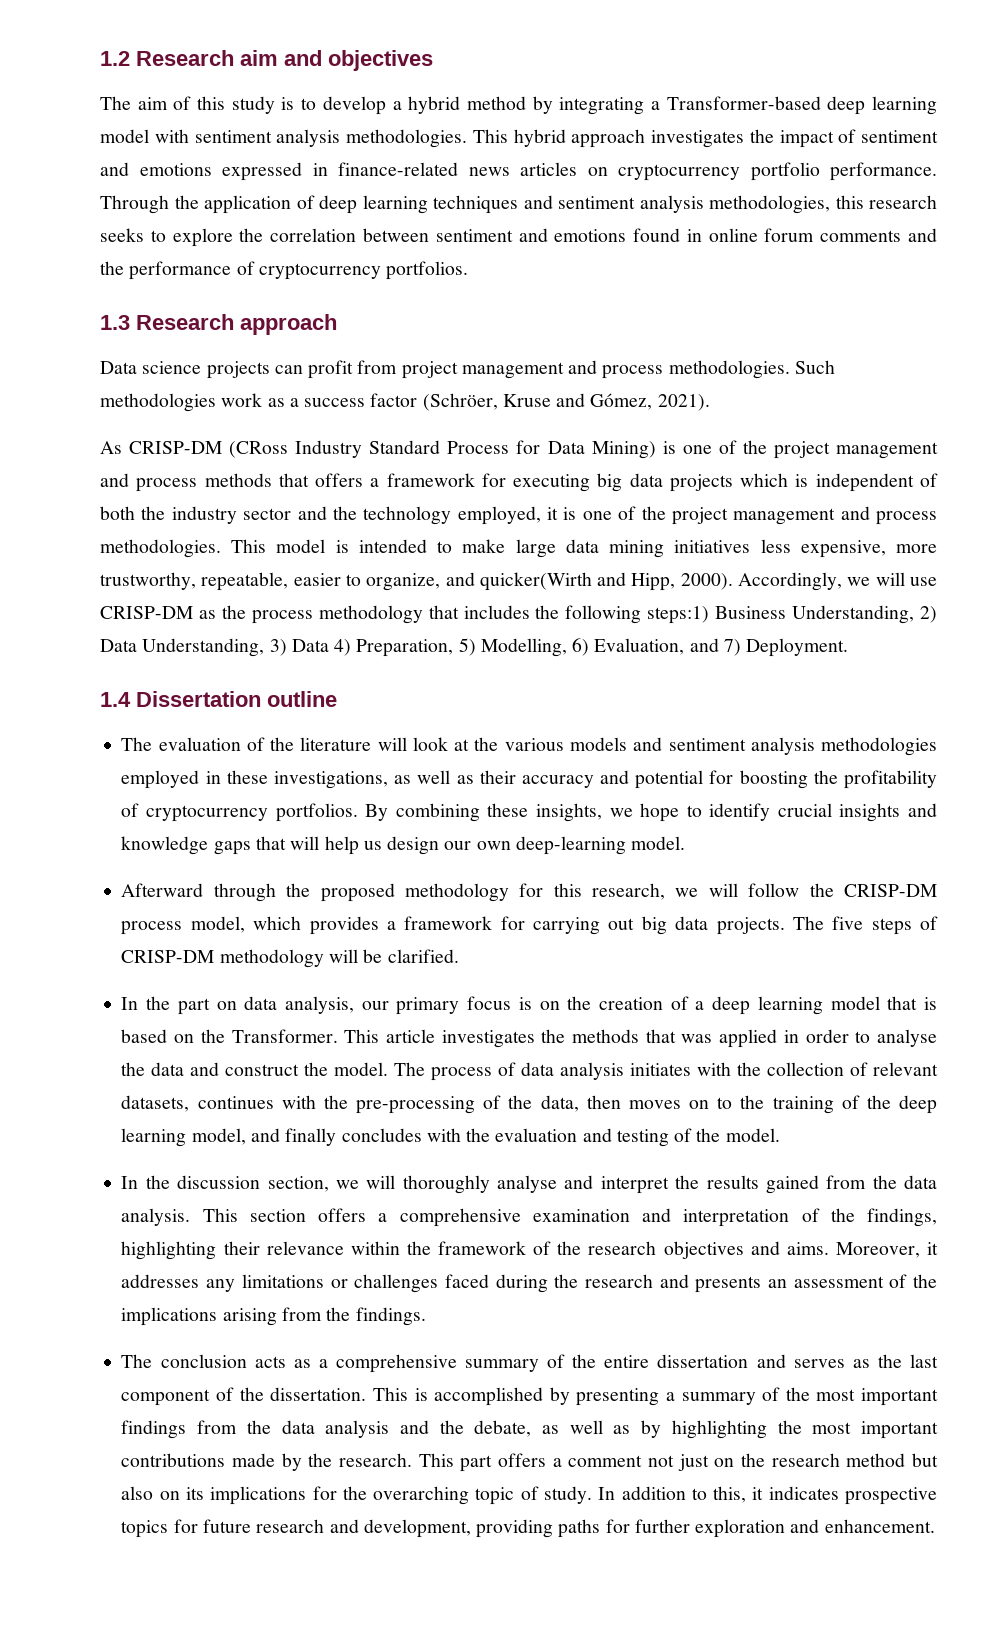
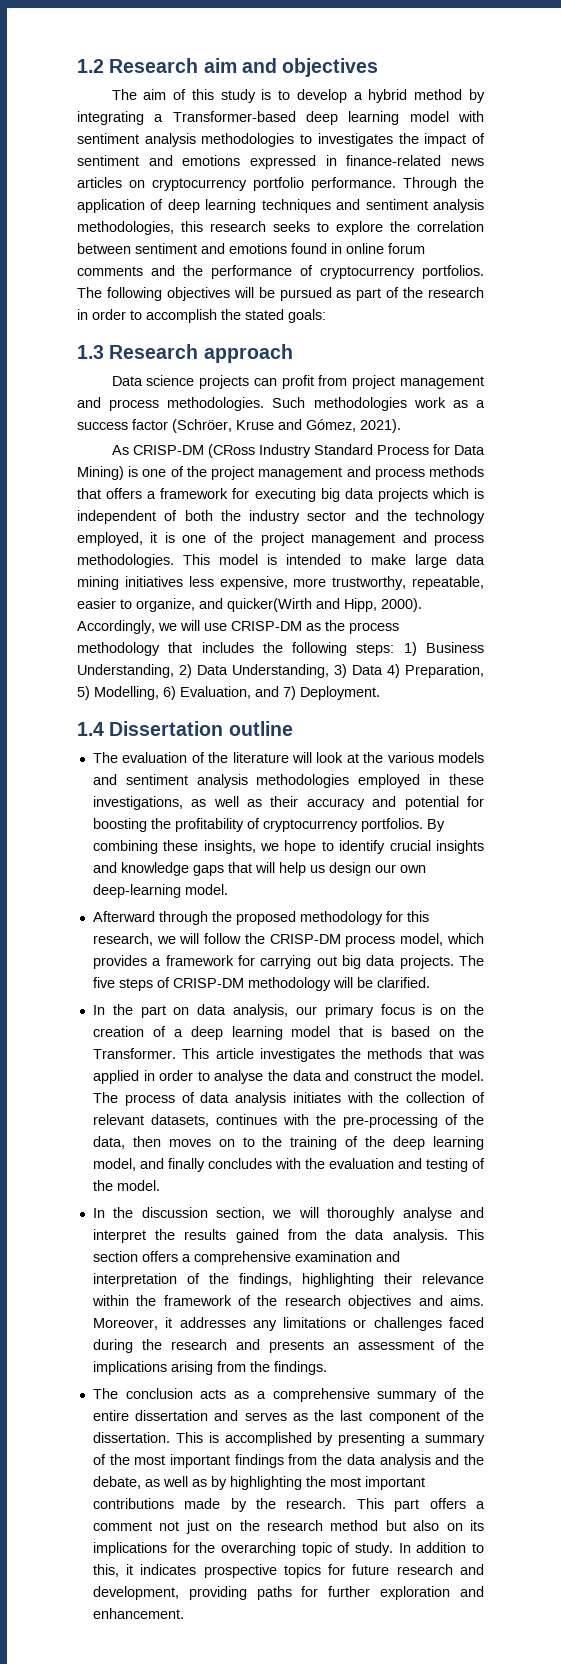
[346,129,646,148] methodologies. This hybrid approach -> [201,133,313,147] methodologies to
(469, 270) none -> [77,287,484,301] [77,309,326,323] The following objectives will be pursued as part of the research in order to accomplish the stated goals:
[647,606,710,624] steps:1) -> [356,642,417,656] steps: 1)

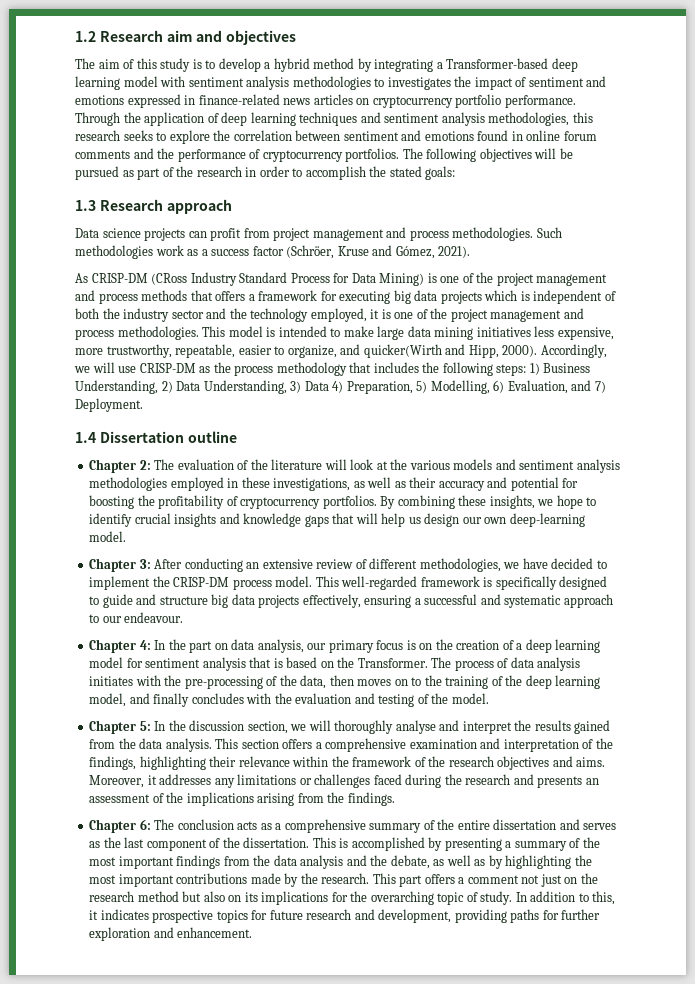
(293, 728) none -> [89,459,151,473] Chapter 2:
[92,911,429,925] [92,933,485,947] [92,955,485,969] [92,977,430,991] Afterward through the proposed methodology for this research, we will follow the CRISP-DM process model, which provides a framework for carrying out big data projects. The five steps of CRISP-DM methodology will be clarified. // -> [89,558,607,572] [89,576,608,590] [89,594,613,608] [89,612,184,623] [89,639,151,653] Chapter 3: After conducting an extensive review of different methodologies, we have decided to implement the CRISP-DM process model. This well-regarded framework is specifically designed to guide and structure big data projects effectively, ensuring a successful and systematic approach to our endeavour. // Chapter 4:
(331, 1031) none -> [126,657,246,671] for sentiment analysis
[182,1048,484,1062] [92,1070,484,1084] This article investigates the methods that was applied in order to analyse the data and construct the model. -> (428, 663) none
[406,1092,486,1103] [92,1114,336,1127] collection of relevant datasets, continues with the -> (182, 680) none
(160, 1185) none -> [89,720,151,734] Chapter 5:
(327, 1368) none -> [89,819,151,833] Chapter 6:

